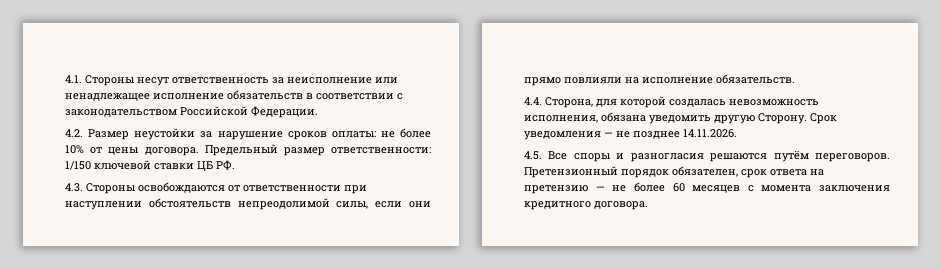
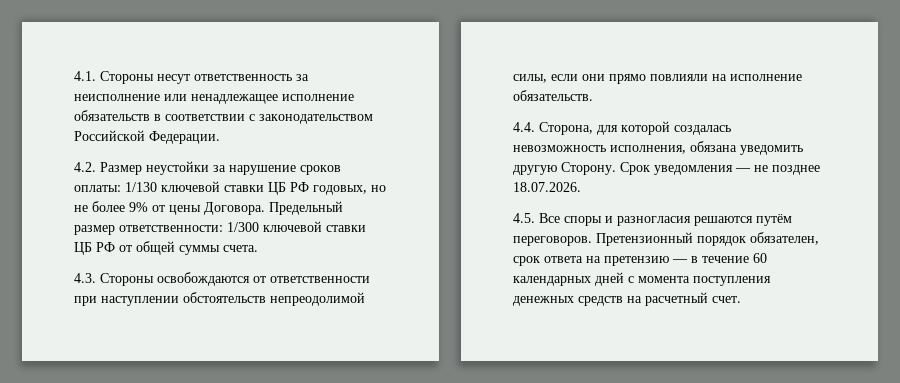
[380,128,431,138] [65,145,84,154] не более 10% -> [125,181,386,195] [74,201,148,212] 1/130 ключевой ставки ЦБ РФ годовых, но не более 9%
[144,147,199,156] договора. -> [204,202,265,215] Договора.
[65,160,235,171] 1/150 ключевой ставки ЦБ РФ. -> [227,221,366,232] [74,241,258,255] 1/300 ключевой ставки ЦБ РФ от общей суммы счета.
[683,129,737,138] 14.11.2026. -> [513,182,581,192] 18.07.2026.
[612,182,890,193] [524,201,648,210] не более 60 месяцев с момента заключения кредитного договора. -> [691,253,767,263] [513,272,771,286] [513,292,741,306] в течение 60 календарных дней с момента поступления денежных средств на расчетный счет.

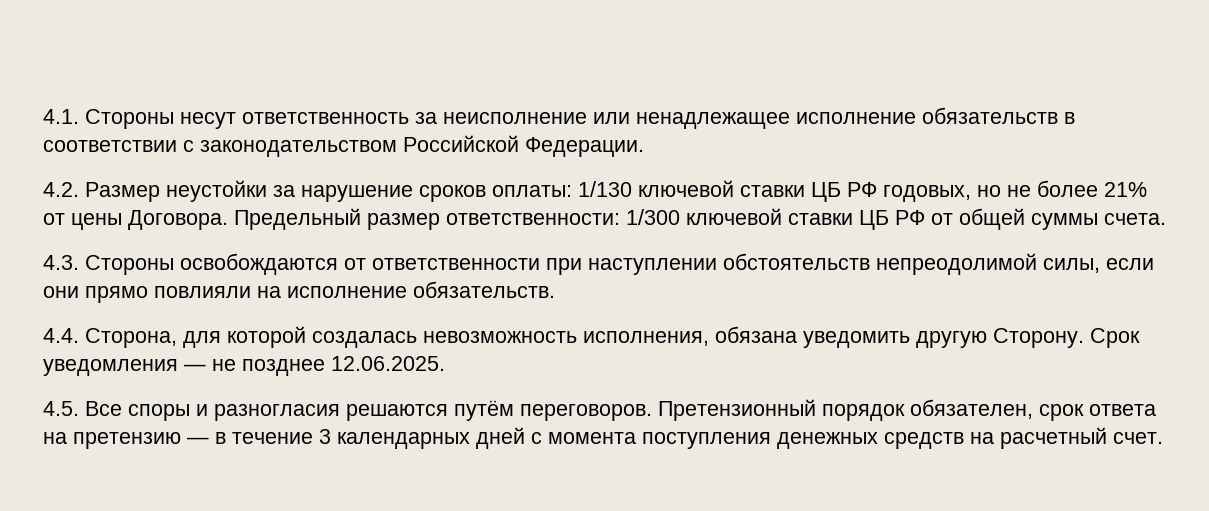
[129,202,148,212] 9% -> [1104,182,1147,197] 21%
[513,182,581,192] 18.07.2026. -> [331,356,445,371] 12.06.2025.
[753,253,767,263] 60 -> [319,429,331,444] 3

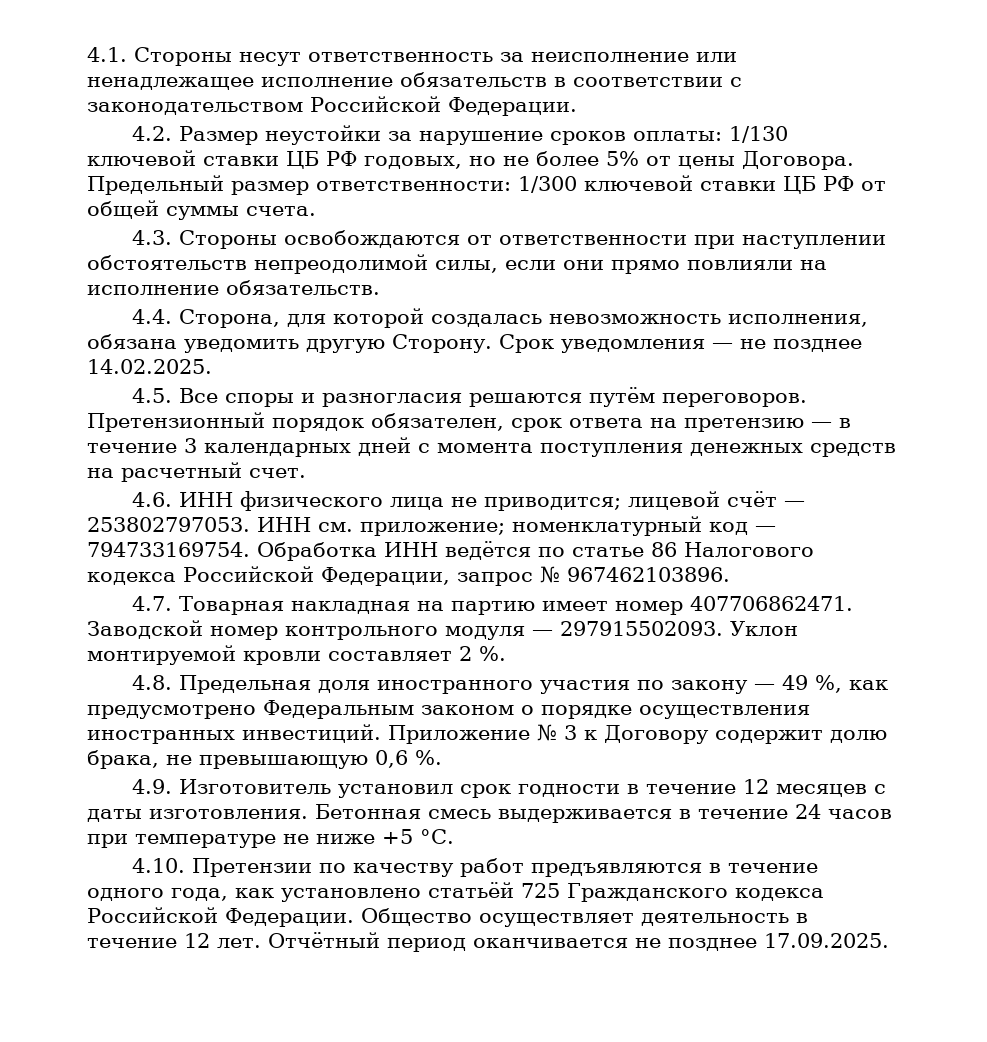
[1104,182,1147,197] 21% -> [606,151,639,166] 5%
[331,356,445,371] 12.06.2025. -> [87,359,212,374] 14.02.2025.
(1163, 438) none -> [131,491,805,511] [87,516,776,536] [87,541,814,561] [87,566,730,586] [131,596,853,615] [87,620,798,640] [87,645,506,665] [131,675,888,694] [87,700,810,719] [87,724,887,744] [87,750,442,769] [131,779,886,798] [87,804,892,823] [87,829,454,848] [131,858,818,877] [87,882,824,902] [87,907,808,927] [87,932,889,952] // 4.6. ИНН физического лица не приводится; лицевой счёт — 253802797053. ИНН см. приложение; номенклатурный код — 794733169754. Обработка ИНН ведётся по статье 86 Налогового кодекса Российской Федерации, запрос № 967462103896. // 4.7. Товарная накладная на партию имеет номер 407706862471. Заводской номер контрольного модуля — 297915502093. Уклон монтируемой кровли составляет 2 %. // 4.8. Предельная доля иностранного участия по закону — 49 %, как предусмотрено Федеральным законом о порядке осуществления иностранных инвестиций. Приложение № 3 к Договору содержит долю брака, не превышающую 0,6 %. // 4.9. Изготовитель установил срок годности в течение 12 месяцев с даты изготовления. Бетонная смесь выдерживается в течение 24 часов при температуре не ниже +5 °C. // 4.10. Претензии по качеству работ предъявляются в течение одного года, как установлено статьёй 725 Гражданского кодекса Российской Федерации. Общество осуществляет деятельность в течение 12 лет. Отчётный период оканчивается не позднее 17.09.2025.

